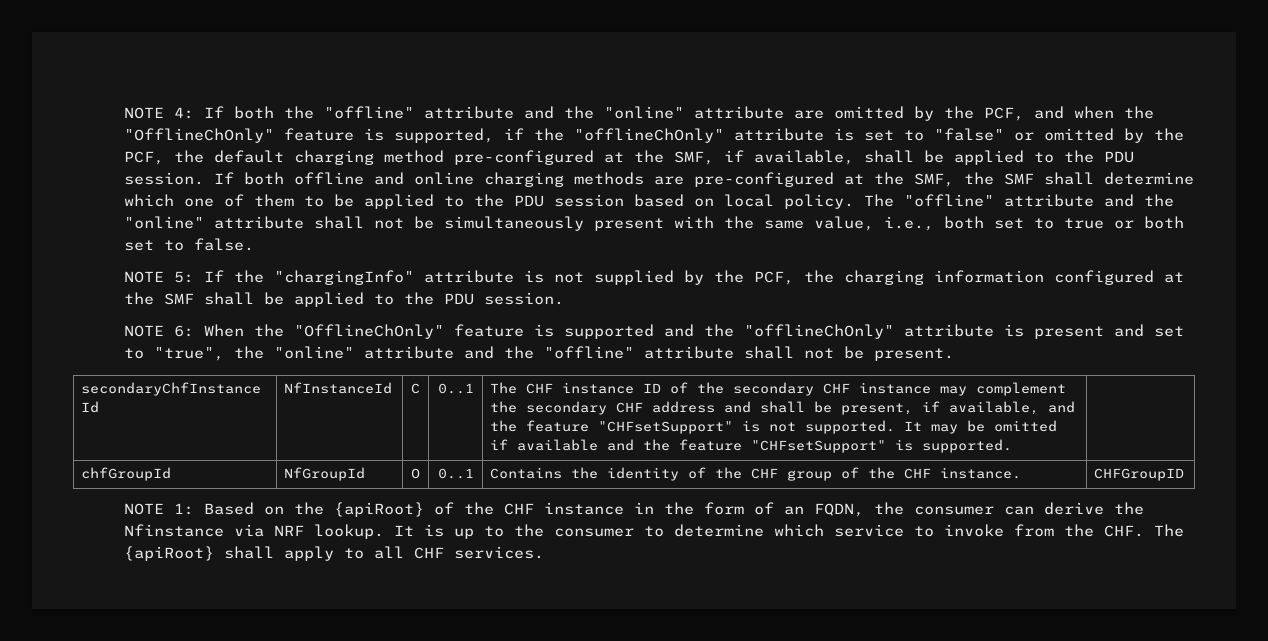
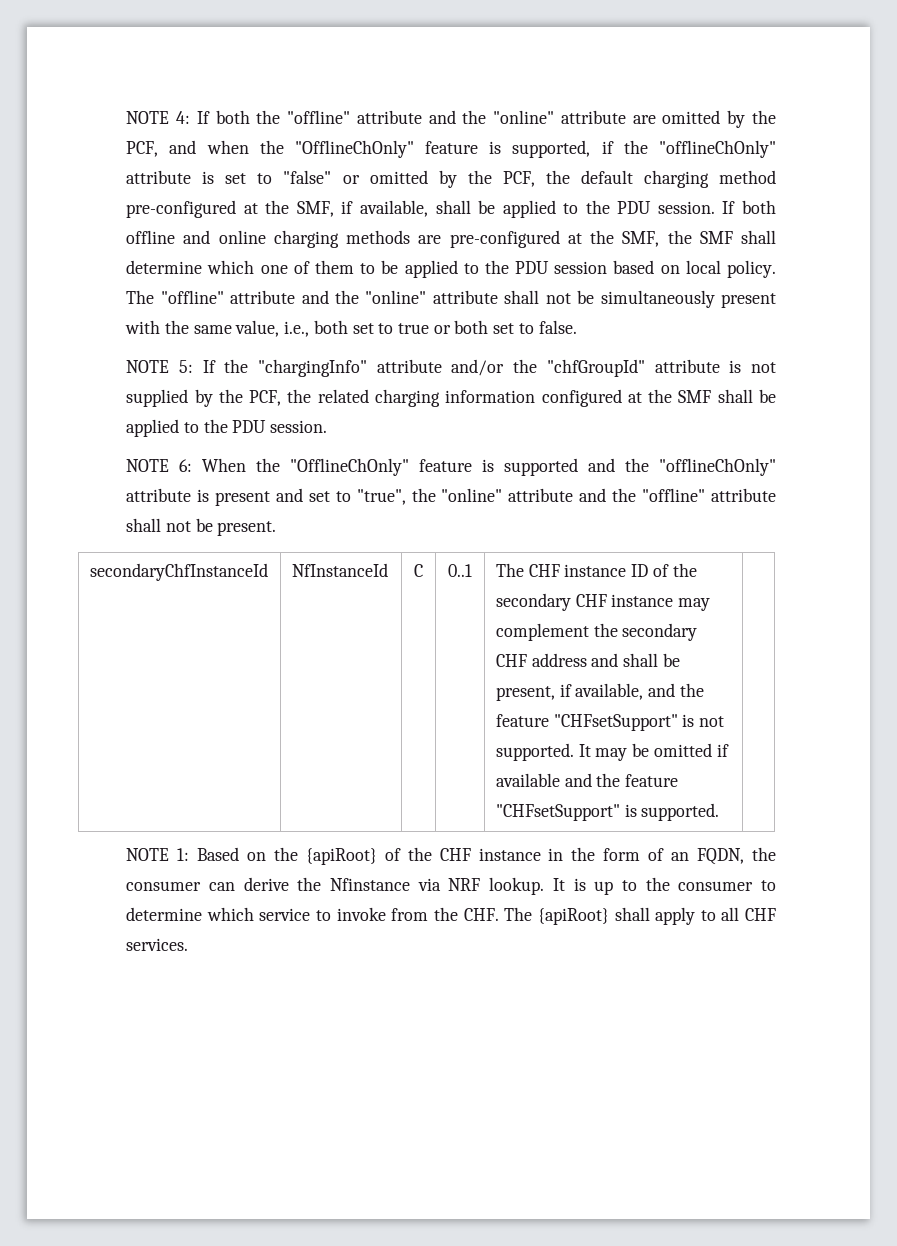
(514, 276) none -> [451,359,720,377] and/or the "chfGroupId" attribute
(834, 276) none -> [317,389,369,403] related
[81,467,172,481] [284,467,366,481] [411,468,420,479] [437,468,474,479] [490,467,1022,481] [1094,468,1185,481] // chfGroupId | NfGroupId | O | 0..1 | Contains the identity of the CHF group of the CHF instance. | CHFGroupID -> (720, 812) none

